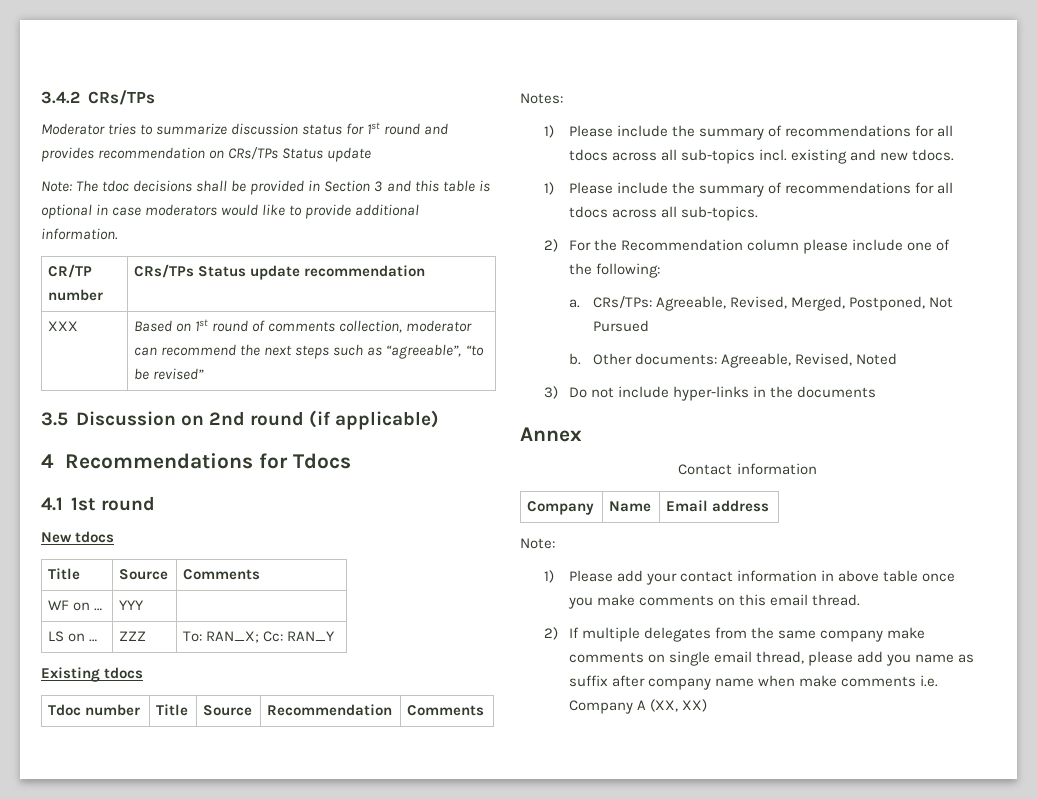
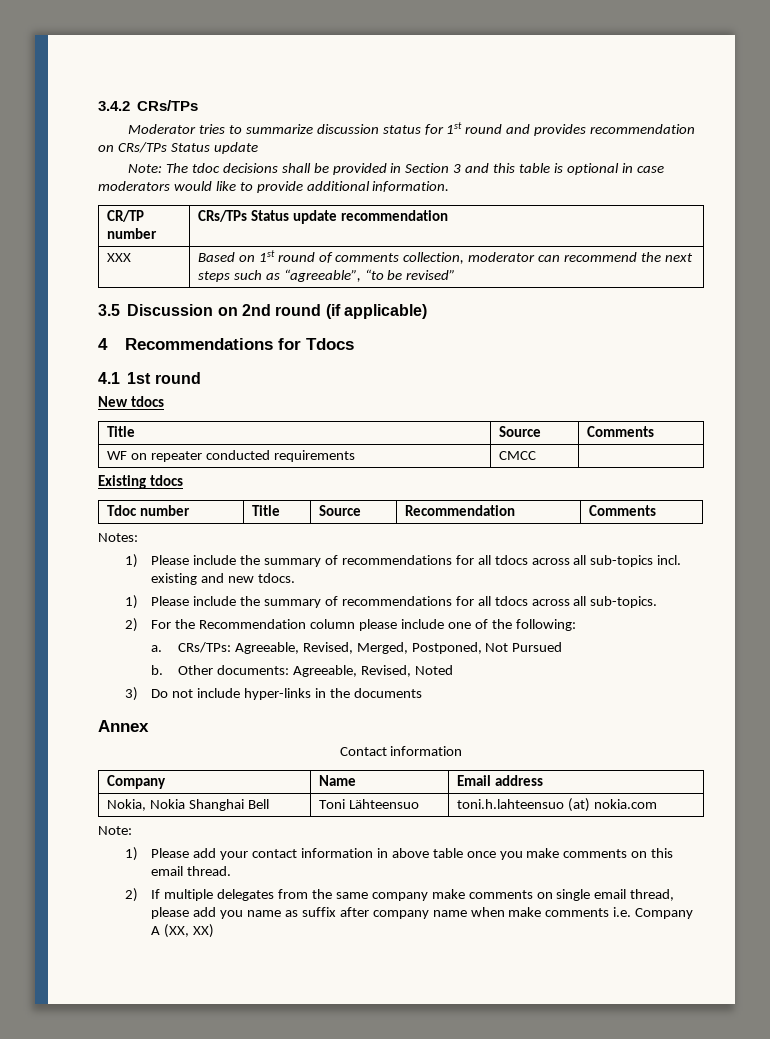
[94,608,103,611] [119,600,145,610] [48,631,98,642] [119,631,147,641] [183,631,336,643] … | YYY | // LS on … | ZZZ | To: RAN_X; Cc: RAN_Y -> [150,450,355,462] [498,451,536,460] repeater conducted requirements | CMCC |
(770, 506) none -> [106,799,269,811] [318,799,419,809] [456,798,657,812] // Nokia, Nokia Shanghai Bell | Toni Lähteensuo | toni.h.lahteensuo (at) nokia.com

